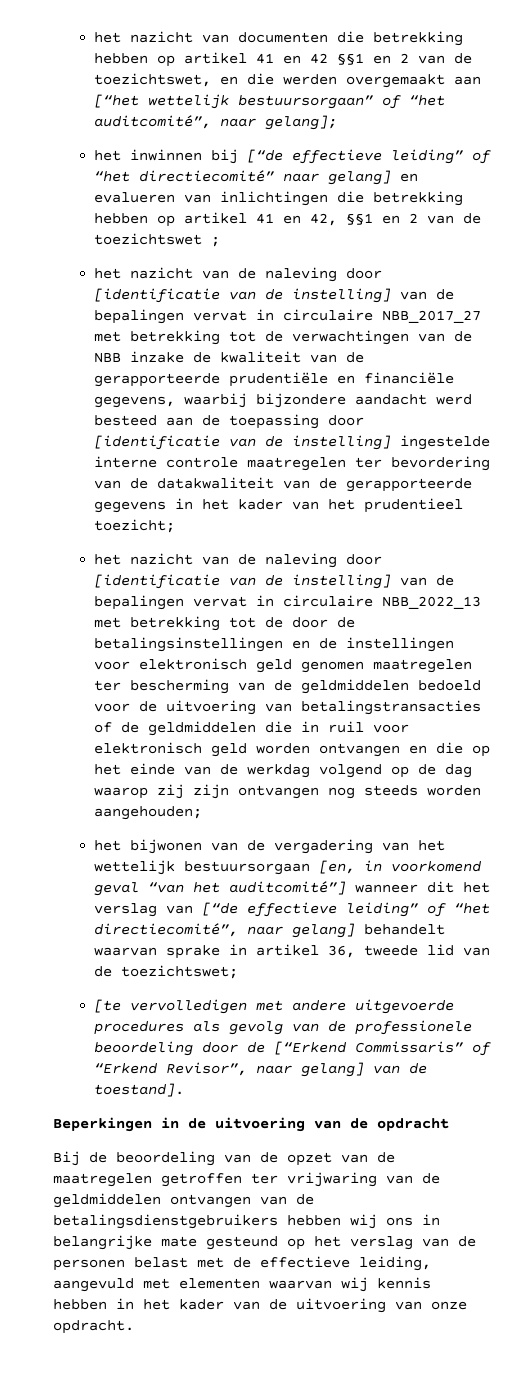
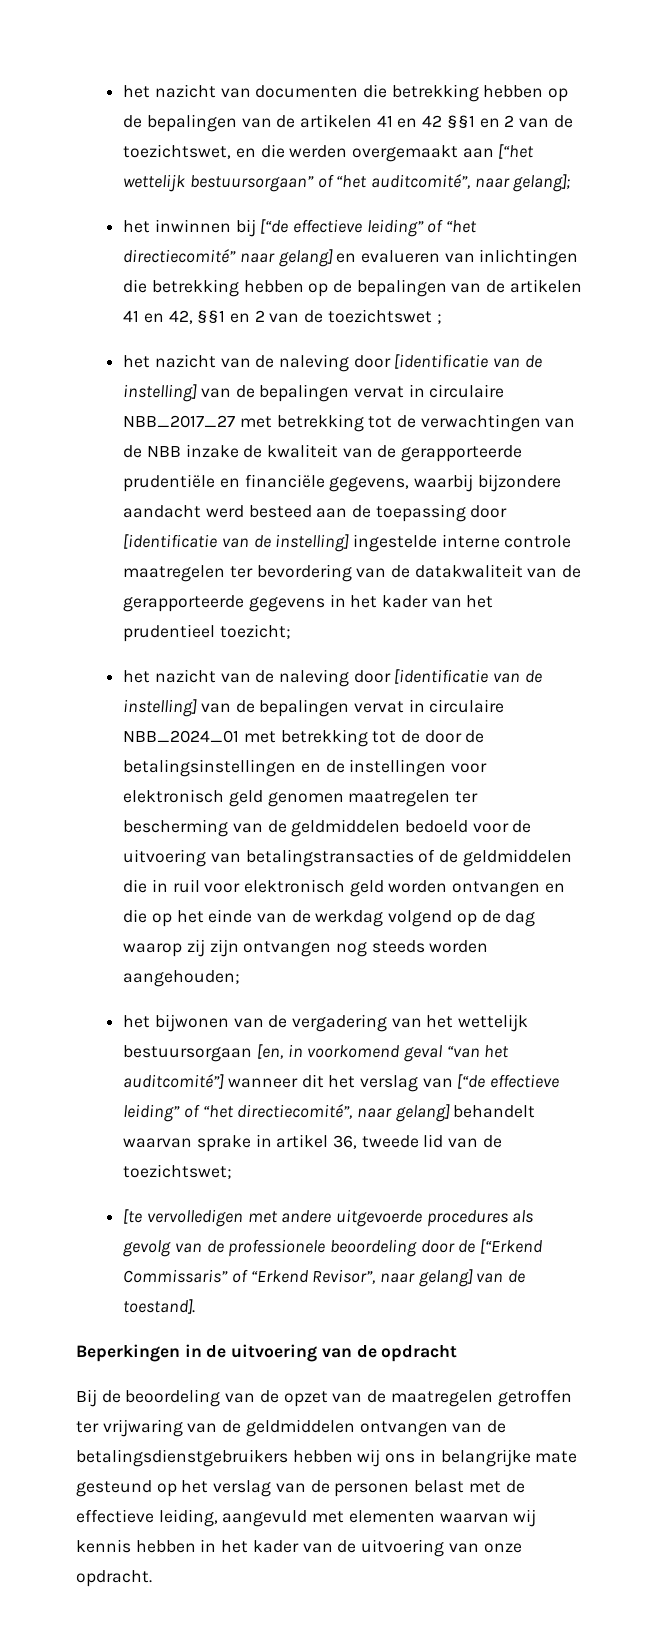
[183,52,247,64] artikel -> [123,114,373,132] de bepalingen van de artikelen
[183,212,247,224] artikel -> [333,279,582,297] de bepalingen van de artikelen
[381,596,481,609] NBB_2022_13 -> [123,730,240,743] NBB_2024_01

